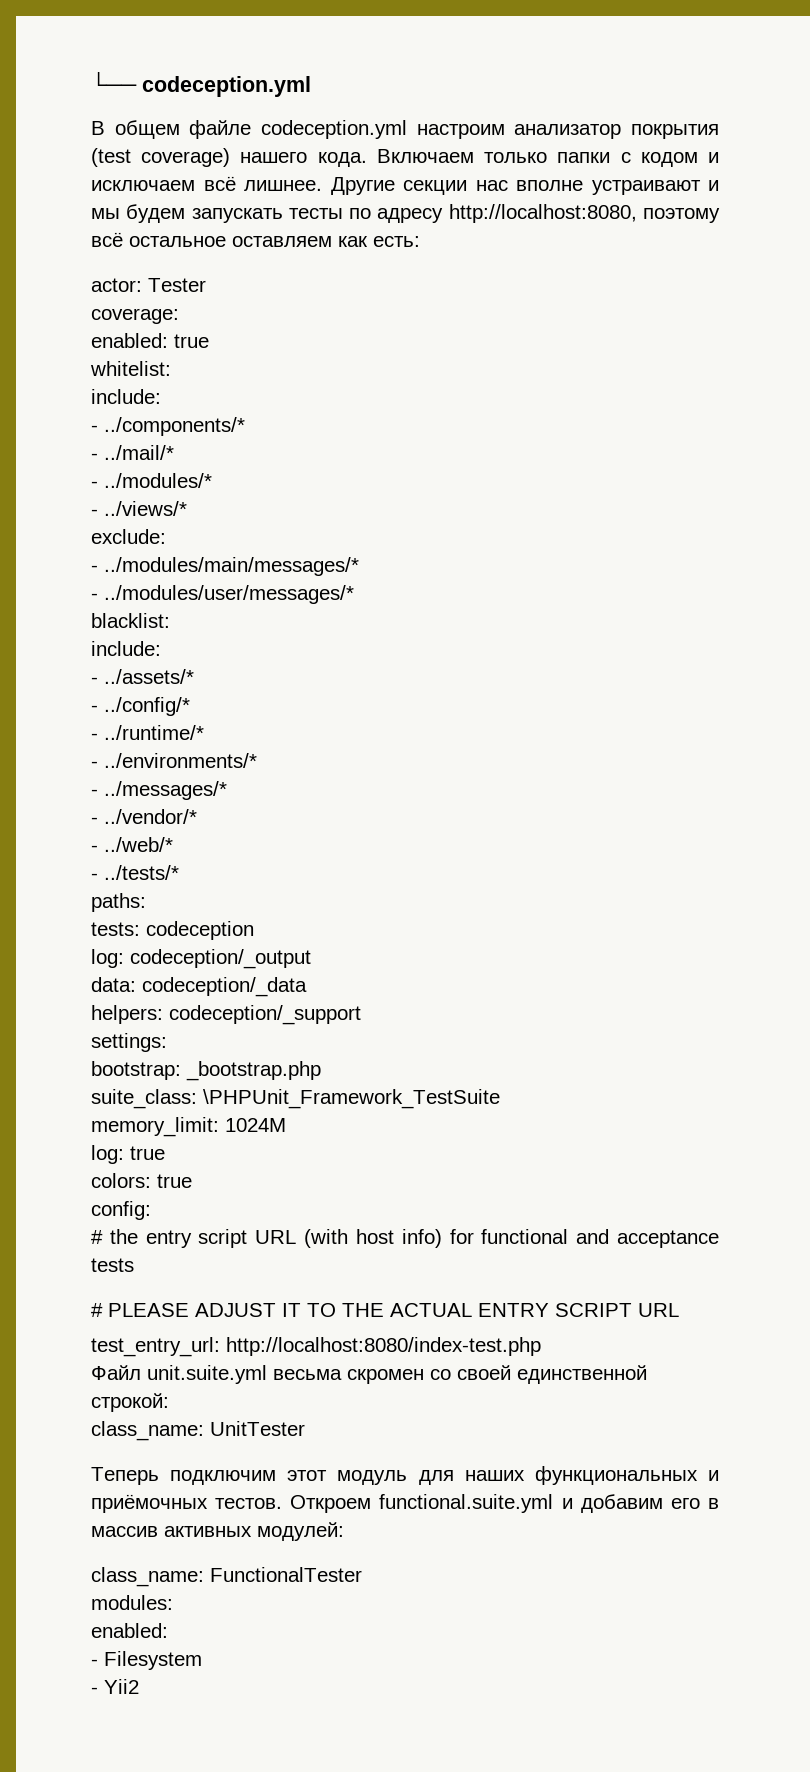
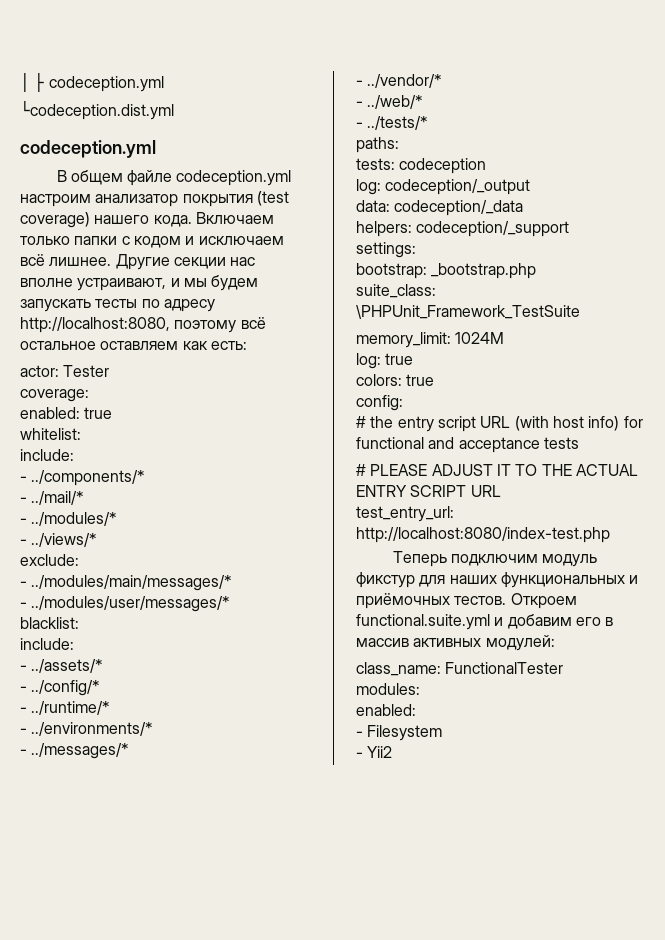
[91,72,137,92] └── -> [20,72,164,92] [20,100,174,120] │ ├ codeception.yml // └codeception.dist.yml //
[591,180,701,195] устраивают -> [77,278,167,291] устраивают,
[91,1365,647,1384] [91,1393,169,1412] [91,1421,305,1441] // Файл unit.suite.yml весьма скромен со своей единственной строкой: // class_name: UnitTester -> (610, 535) none
[287,1470,408,1485] этот модуль -> [542,554,598,567] [356,572,415,588] модуль фикстур

